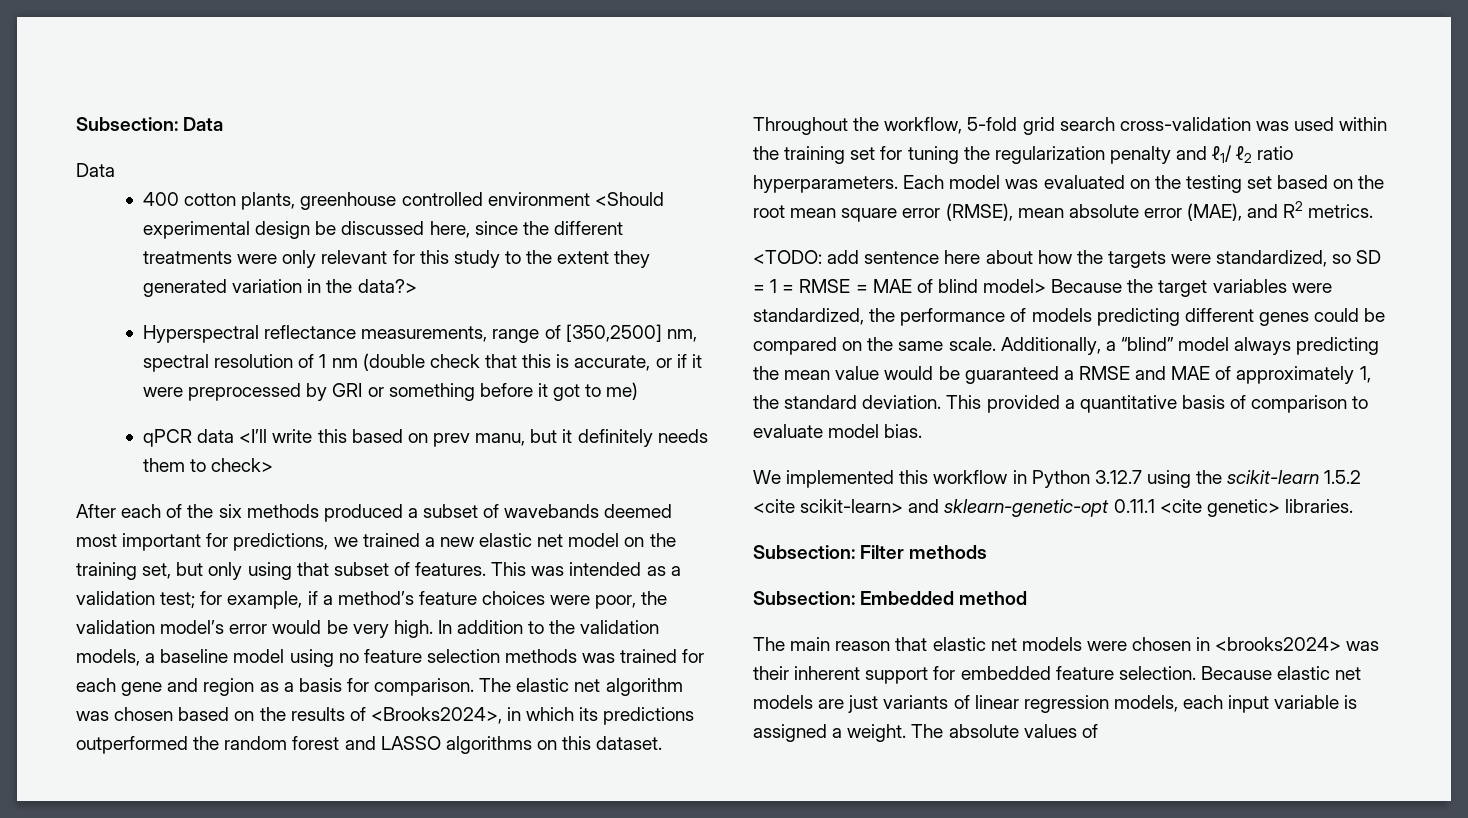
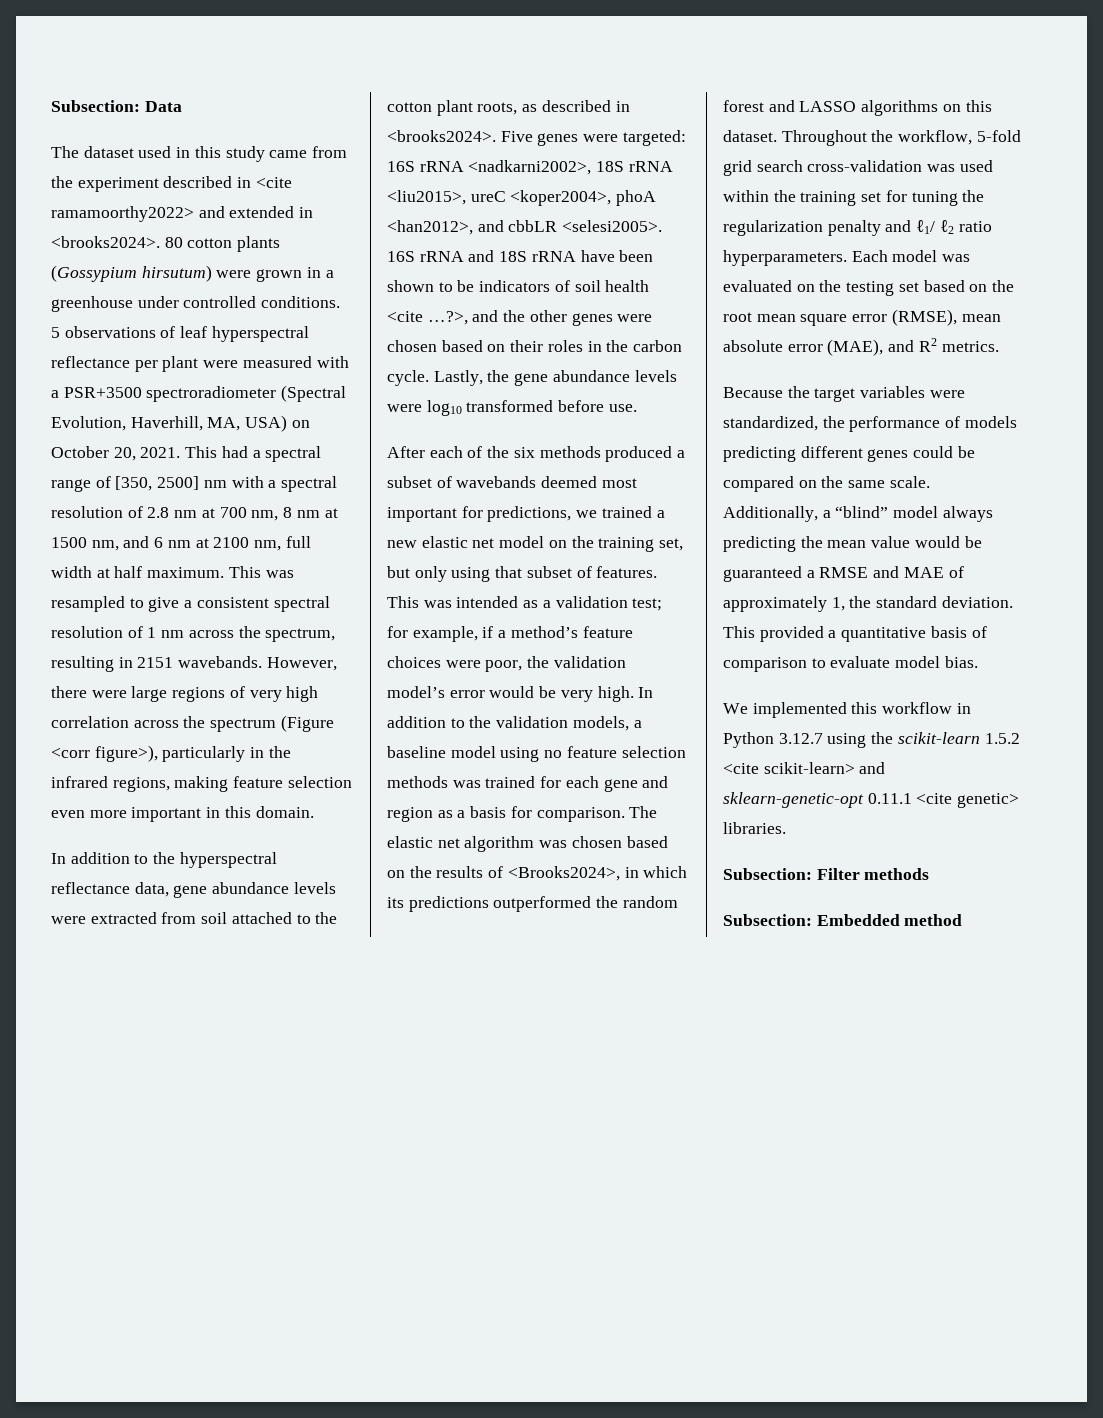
[76,163,115,177] [143,192,664,210] [143,221,623,239] [143,250,651,268] [143,279,417,297] [143,324,697,343] Data // 400 cotton plants, greenhouse controlled environment <Should experimental design be discussed here, since the different treatments were only relevant for this study to the extent they generated variation in the data?> // Hyperspectral reflectance measurements, range of [350,2500] nm, -> [51,146,348,162] [51,176,292,192] [51,206,314,222] [51,236,281,252] [51,265,334,282] [51,296,341,312] [51,326,309,342] [51,356,349,372] [51,385,347,402] [51,415,310,432] [51,446,322,462] [51,476,338,492] [51,506,338,521] [51,536,311,551] [51,566,294,578] [51,596,269,612] The dataset used in this study came from the experiment described in <cite ramamoorthy2022> and extended in <brooks2024>. 80 cotton plants (Gossypium hirsutum) were grown in a greenhouse under controlled conditions. 5 observations of leaf hyperspectral reflectance per plant were measured with a PSR+3500 spectroradiometer (Spectral Evolution, Haverhill, MA, USA) on October 20, 2021. This had a spectral range of [350, 2500] nm with a spectral resolution of 2.8 nm at 700 nm, 8 nm at 1500 nm, and 6 nm at 2100 nm, full width at half maximum. This was resampled to give a consistent
[362,353,702,371] [143,382,639,401] [143,429,708,447] [143,458,274,472] (double check that this is accurate, or if it were preprocessed by GRI or something before it got to me) // qPCR data <I’ll write this based on prev manu, but it definitely needs them to check> -> [188,626,336,642] [51,656,337,672] [51,686,319,702] [51,715,334,732] [51,745,291,762] [51,776,352,792] [51,806,314,822] [51,852,277,868] [51,882,336,898] [51,912,338,924] [387,100,630,116] [387,130,686,146] [387,160,673,175] [387,190,657,206] [387,220,663,235] [387,250,654,262] [387,280,650,292] [387,310,653,326] [387,340,683,352] [387,370,677,386] [387,400,637,416] across the spectrum, resulting in 2151 wavebands. However, there were large regions of very high correlation across the spectrum (Figure <corr figure>), particularly in the infrared regions, making feature selection even more important in this domain. // In addition to the hyperspectral reflectance data, gene abundance levels were extracted from soil attached to the cotton plant roots, as described in <brooks2024>. Five genes were targeted: 16S rRNA <nadkarni2002>, 18S rRNA <liu2015>, ureC <koper2004>, phoA <han2012>, and cbbLR <selesi2005>. 16S rRNA and 18S rRNA have been shown to be indicators of soil health <cite …?>, and the other genes were chosen based on their roles in the carbon cycle. Lastly, the gene abundance levels were log10 transformed before use.
[753,250,1382,268] [753,279,1047,293] <TODO: add sentence here about how the targets were standardized, so SD = 1 = RMSE = MAE of blind model> -> (999, 346) none
[753,637,1380,651] [753,666,1362,684] [753,695,1358,713] [753,724,1098,742] // The main reason that elastic net models were chosen in <brooks2024> was their inherent support for embedded feature selection. Because elastic net models are just variants of linear regression models, each input variable is assigned a weight. The absolute values of -> (963, 920) none

